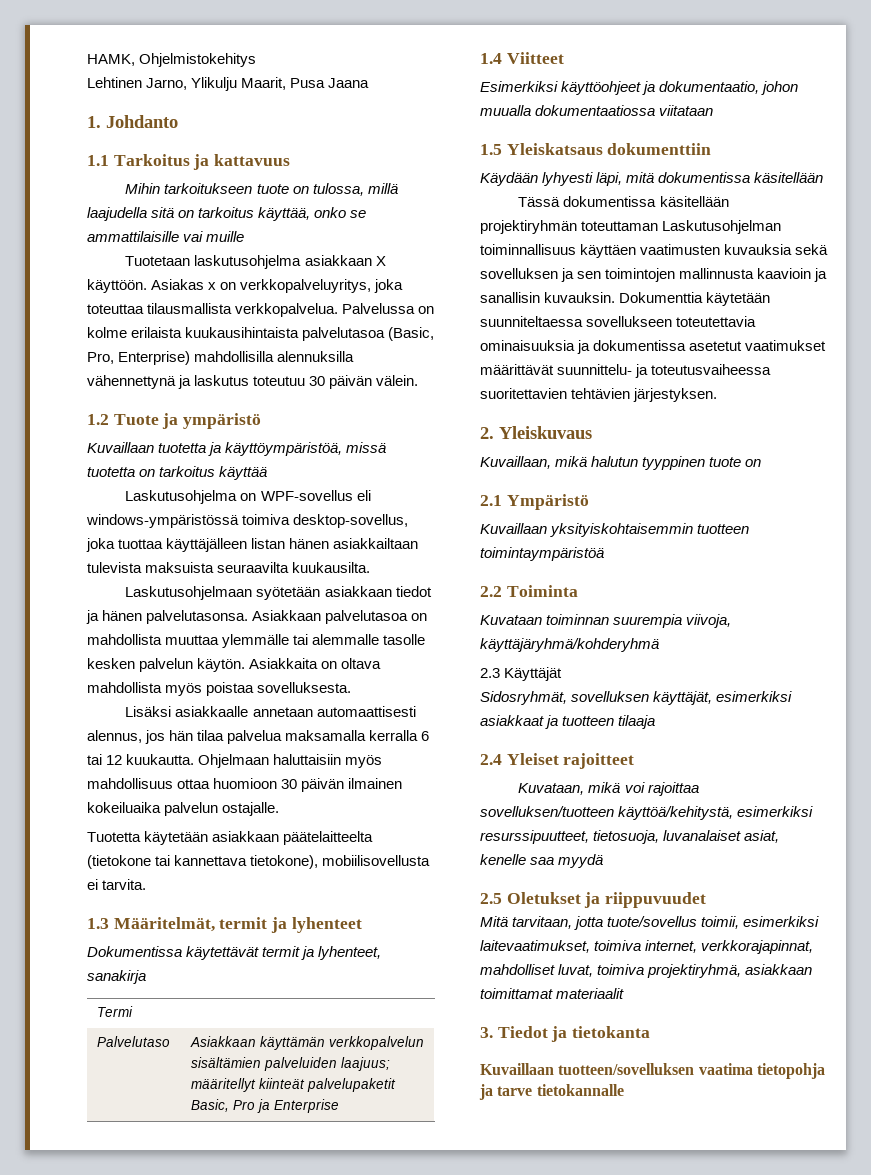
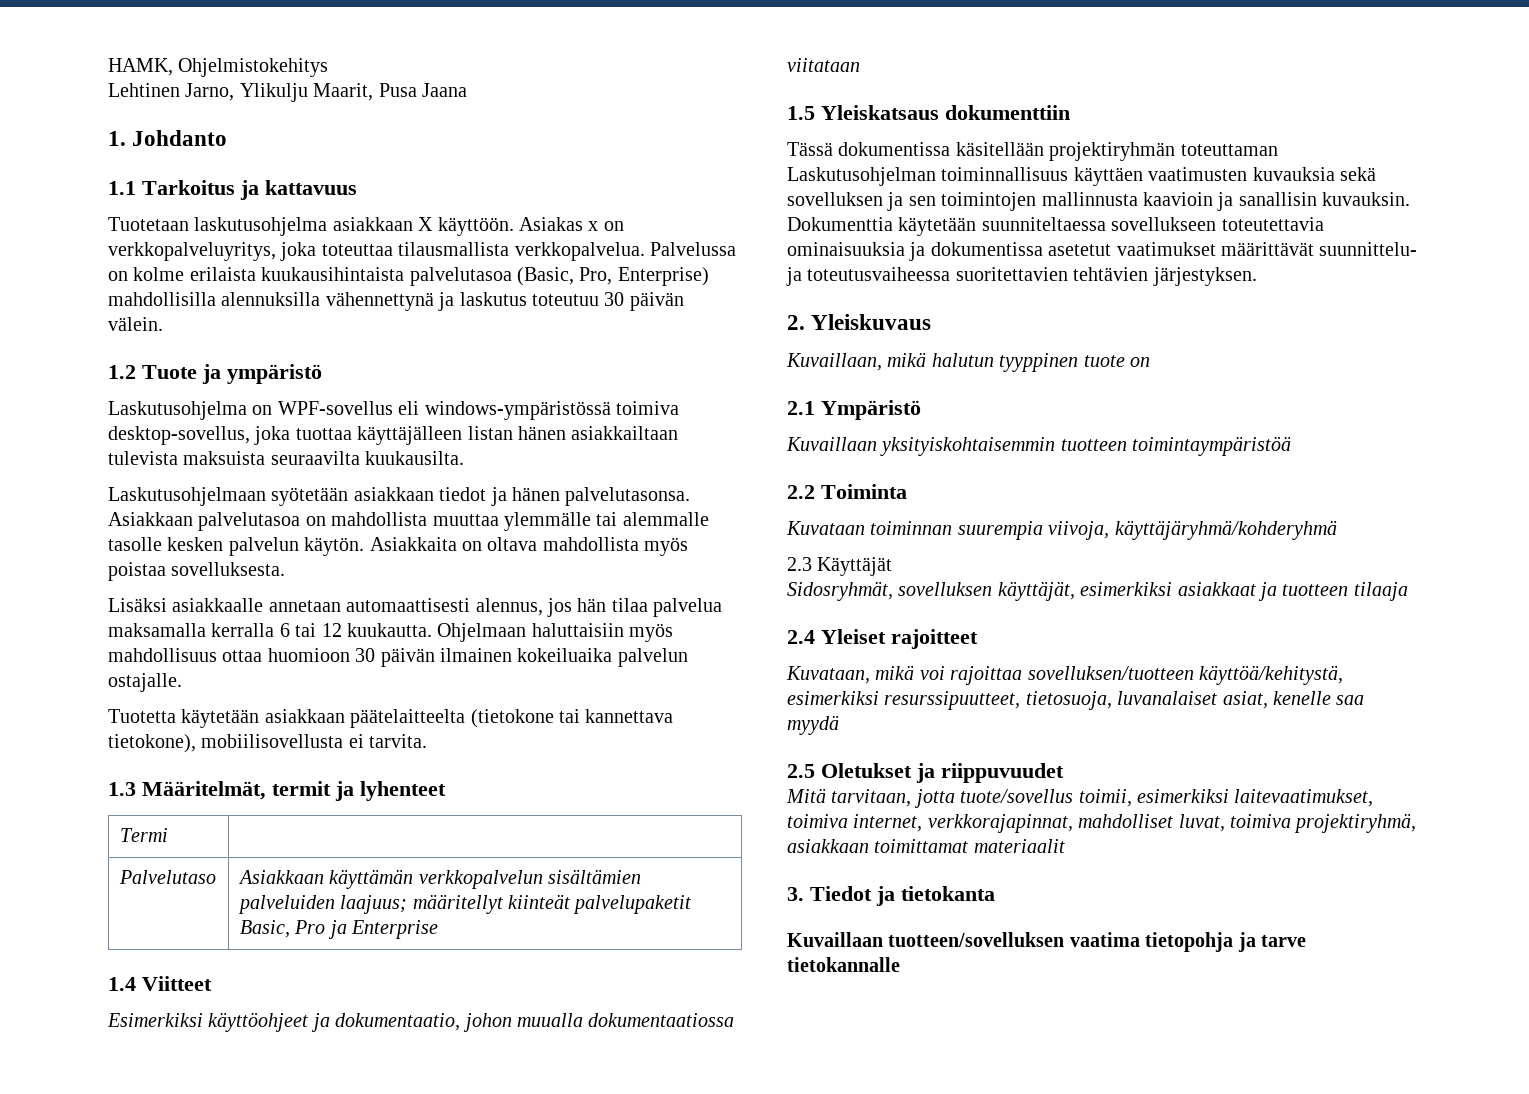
[125,183,398,196] [87,207,367,221] [87,231,245,242] // Mihin tarkoitukseen tuote on tulossa, millä laajudella sitä on tarkoitus käyttää, onko se ammattilaisille vai muille -> (357, 187) none
[87,442,387,456] [87,466,268,480] // Kuvaillaan tuotetta ja käyttöympäristöä, missä tuotetta on tarkoitus käyttää -> (322, 374) none
[87,946,382,960] [87,970,146,984] // Dokumentissa käytettävät termit ja lyhenteet, sanakirja -> (446, 791) none
[480,172,824,186] // Käydään lyhyesti läpi, mitä dokumentissa käsitellään -> (1070, 112) none

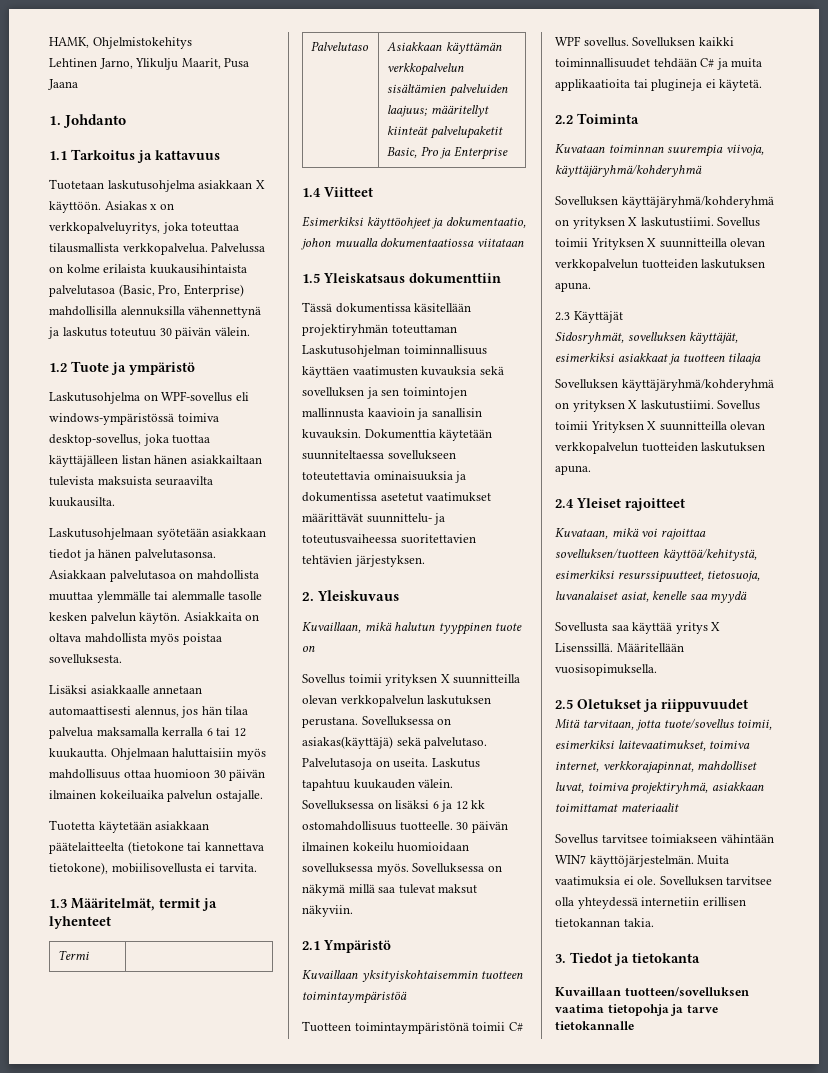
(1150, 362) none -> [302,674,521,686] [302,695,492,707] [302,716,452,728] [302,736,488,749] [302,758,480,770] [302,779,454,791] [302,800,486,812] [302,821,508,833] [302,842,470,852] [302,863,502,875] [302,884,478,896] [302,905,353,917] // Sovellus toimii yrityksen X suunnitteilla olevan verkkopalvelun laskutuksen perustana. Sovelluksessa on asiakas(käyttäjä) sekä palvelutaso. Palvelutasoja on useita. Laskutus tapahtuu kuukauden välein. Sovelluksessa on lisäksi 6 ja 12 kk ostomahdollisuus tuotteelle. 30 päivän ilmainen kokeilu huomioidaan sovelluksessa myös. Sovelluksessa on näkymä millä saa tulevat maksut näkyviin.
(1292, 446) none -> [302,1021,523,1034] [555,36,734,47] [555,58,763,70] [555,79,763,91] // Tuotteen toimintaympäristönä toimii C# WPF sovellus. Sovelluksen kaikki toiminnallisuudet tehdään C# ja muita applikaatioita tai plugineja ei käytetä.
(1337, 530) none -> [555,196,774,208] [555,217,761,229] [555,238,766,250] [555,259,766,271] [555,282,591,292] // Sovelluksen käyttäjäryhmä/kohderyhmä on yrityksen X laskutustiimi. Sovellus toimii Yrityksen X suunnitteilla olevan verkkopalvelun tuotteiden laskutuksen apuna.
(1408, 591) none -> [555,379,774,391] [555,400,761,412] [555,421,766,433] [555,442,766,454] [555,465,591,475] // Sovelluksen käyttäjäryhmä/kohderyhmä on yrityksen X laskutustiimi. Sovellus toimii Yrityksen X suunnitteilla olevan verkkopalvelun tuotteiden laskutuksen apuna.
(839, 725) none -> [555,622,721,634] [555,643,684,652] [555,664,657,676] // Sovellusta saa käyttää yritys X Lisenssillä. Määritellään vuosisopimuksella.
(1065, 846) none -> [555,834,774,844] [555,855,730,867] [555,876,773,886] [555,897,746,909] [555,918,654,927] // Sovellus tarvitsee toimiakseen vähintään WIN7 käyttöjärjestelmän. Muita vaatimuksia ei ole. Sovelluksen tarvitsee olla yhteydessä internetiin erillisen tietokannan takia.

